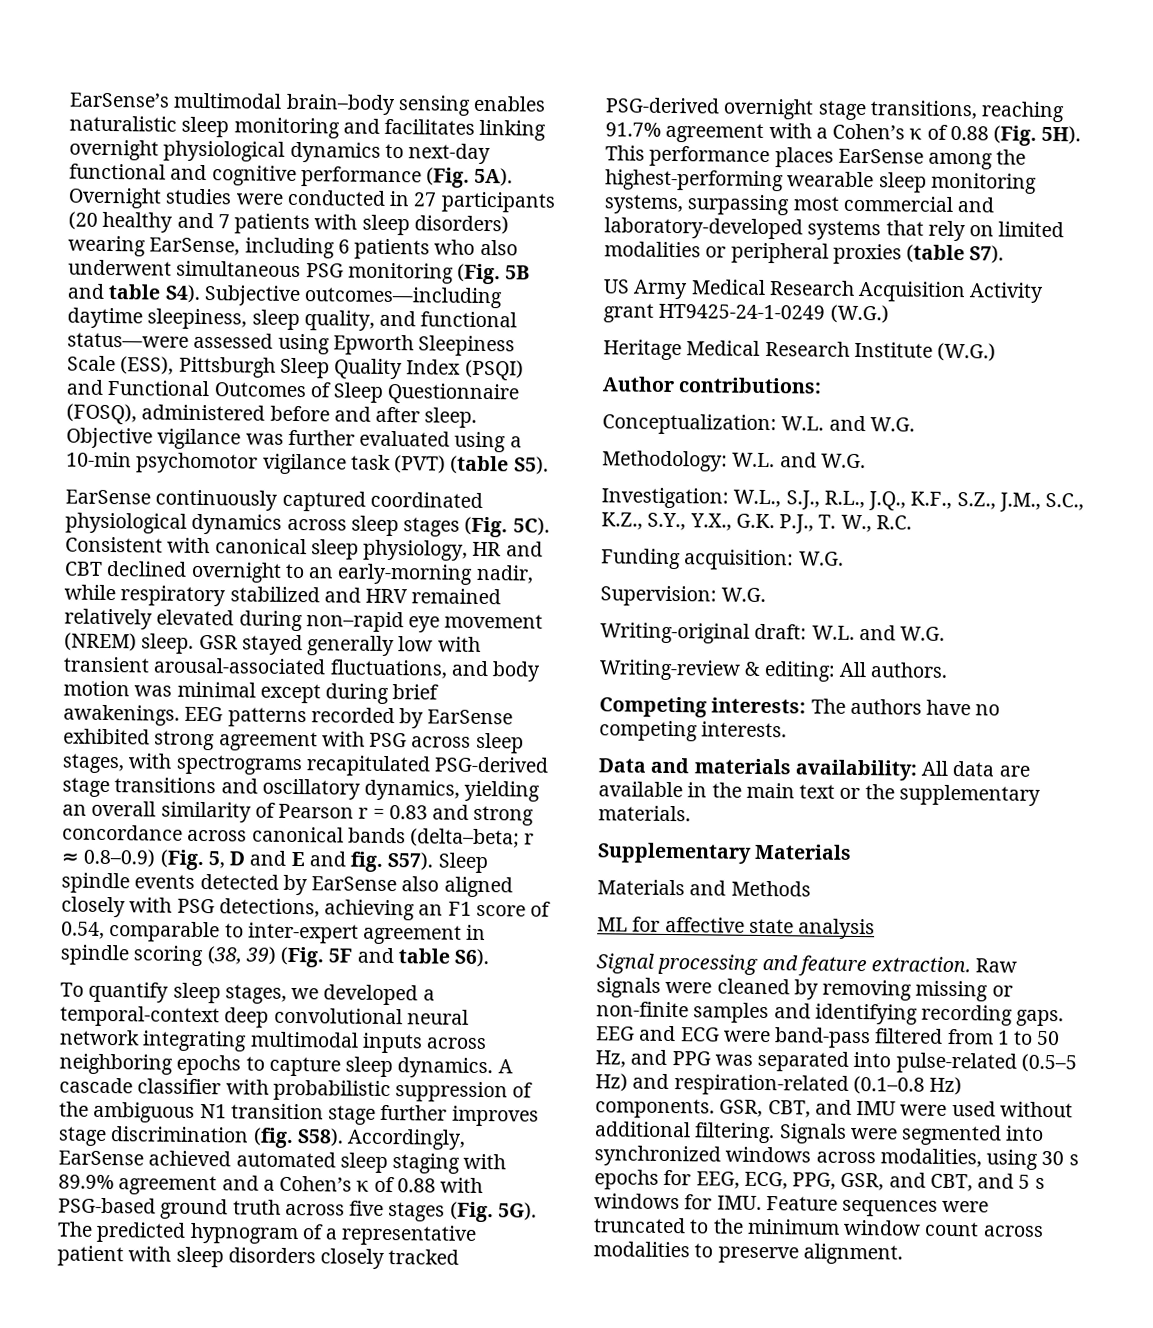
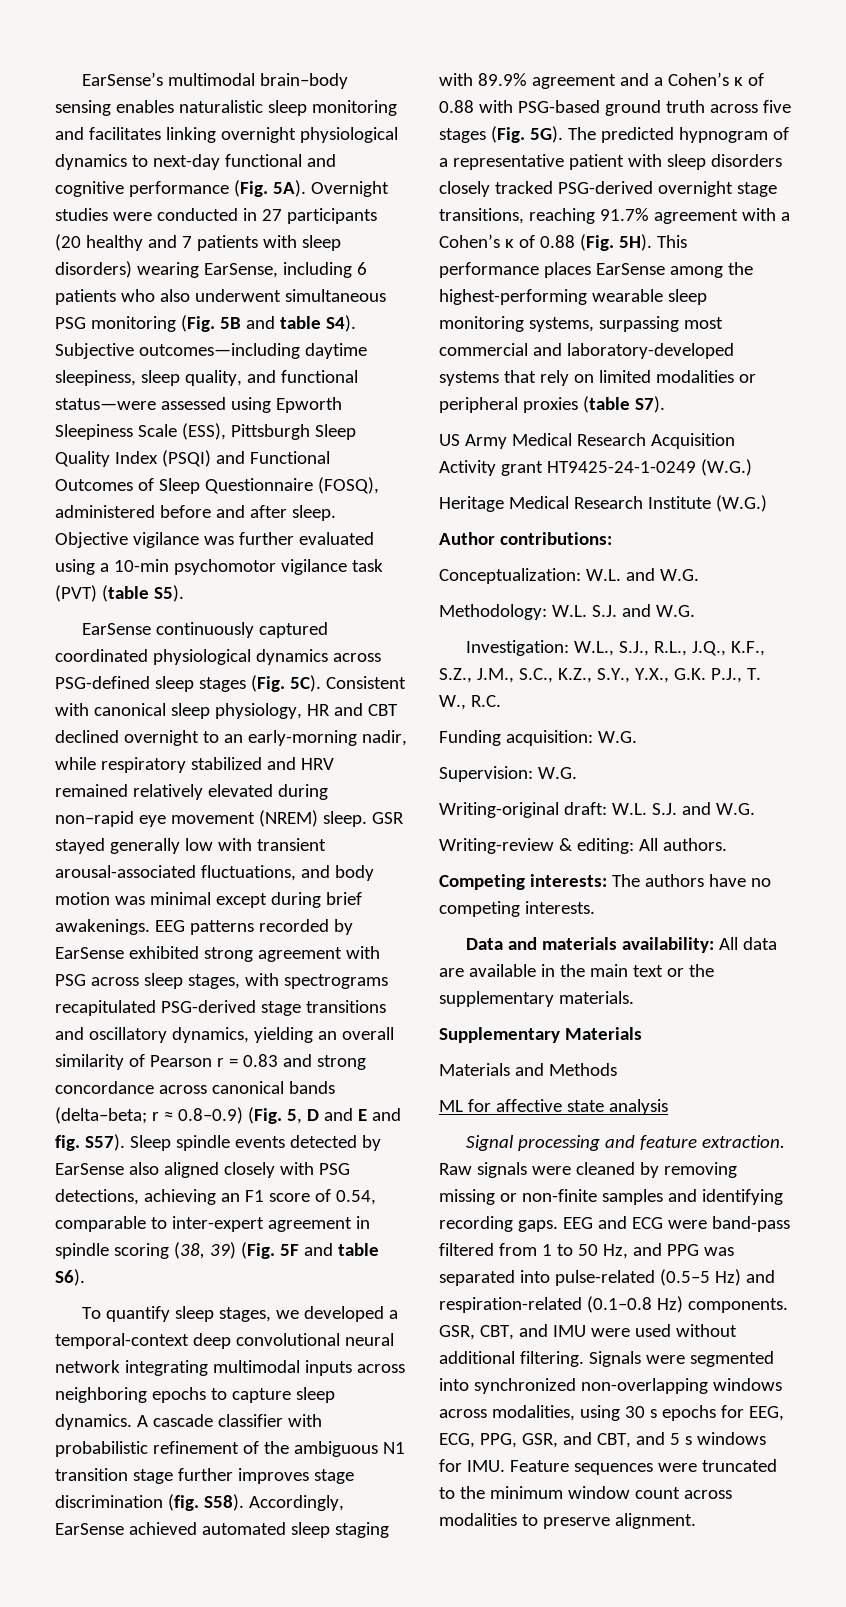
(347, 524) none -> [55,676,150,689] PSG-defined
[395,1081,509,1103] suppression -> [152,1441,239,1454] refinement
(776, 460) none -> [591,605,617,617] S.J.
(855, 632) none -> [651,803,677,815] S.J.
(721, 1156) none -> [580,1378,708,1394] non-overlapping

